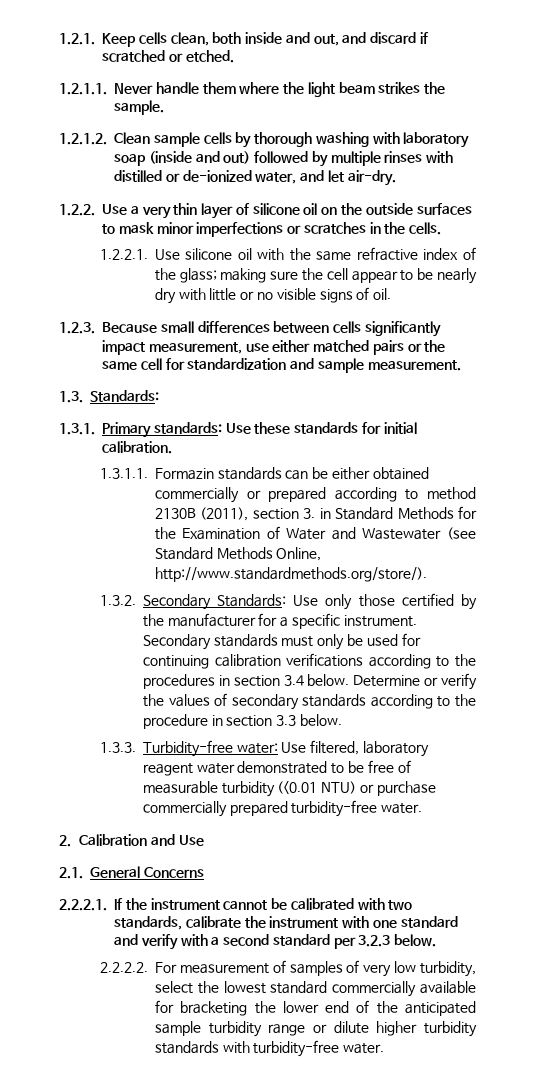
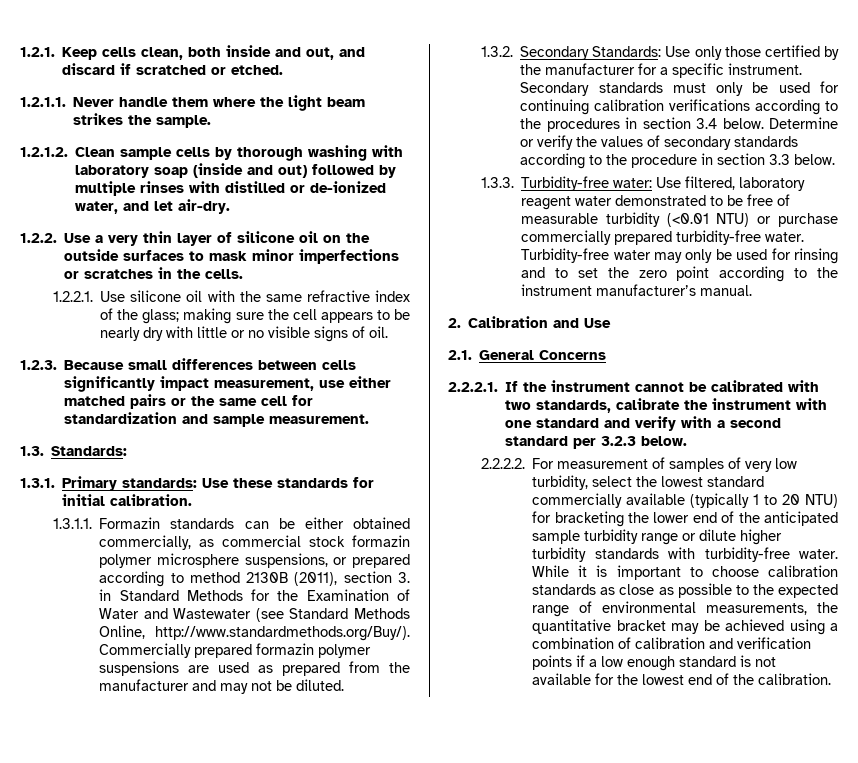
[351,271,398,283] appear -> [320,312,373,323] appears
[154,487,239,503] commercially -> [99,535,410,550] [99,553,328,568] commercially, as commercial stock formazin polymer microsphere suspensions,
[154,567,427,582] http://www.standardmethods.org/store/). -> [155,626,410,641] [99,643,372,658] [99,661,410,676] [99,679,345,694] http://www.standardmethods.org/Buy/). Commercially prepared formazin polymer suspensions are used as prepared from the manufacturer and may not be diluted.
(423, 808) none -> [521,248,838,264] [521,266,838,282] [521,284,753,296] Turbidity-free water may only be used for rinsing and to set the zero point according to the instrument manufacturer’s manual.
(477, 987) none -> [690,493,838,508] (typically 1 to 20 NTU)
(385, 1048) none -> [532,565,838,580] [532,583,838,598] [532,601,838,617] [532,619,838,635] [532,637,812,649] [532,655,777,671] [532,673,832,685] While it is important to choose calibration standards as close as possible to the expected range of environmental measurements, the quantitative bracket may be achieved using a combination of calibration and verification points if a low enough standard is not available for the lowest end of the calibration.

